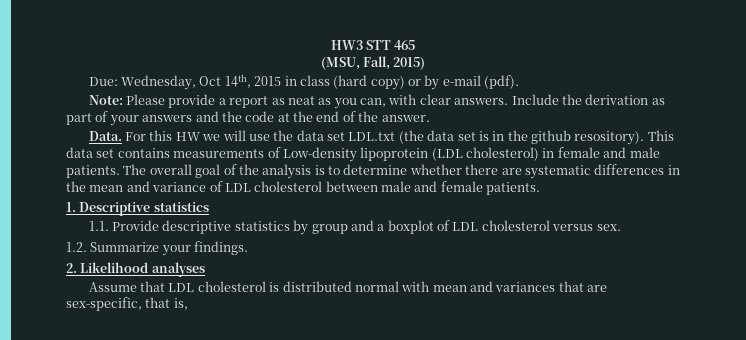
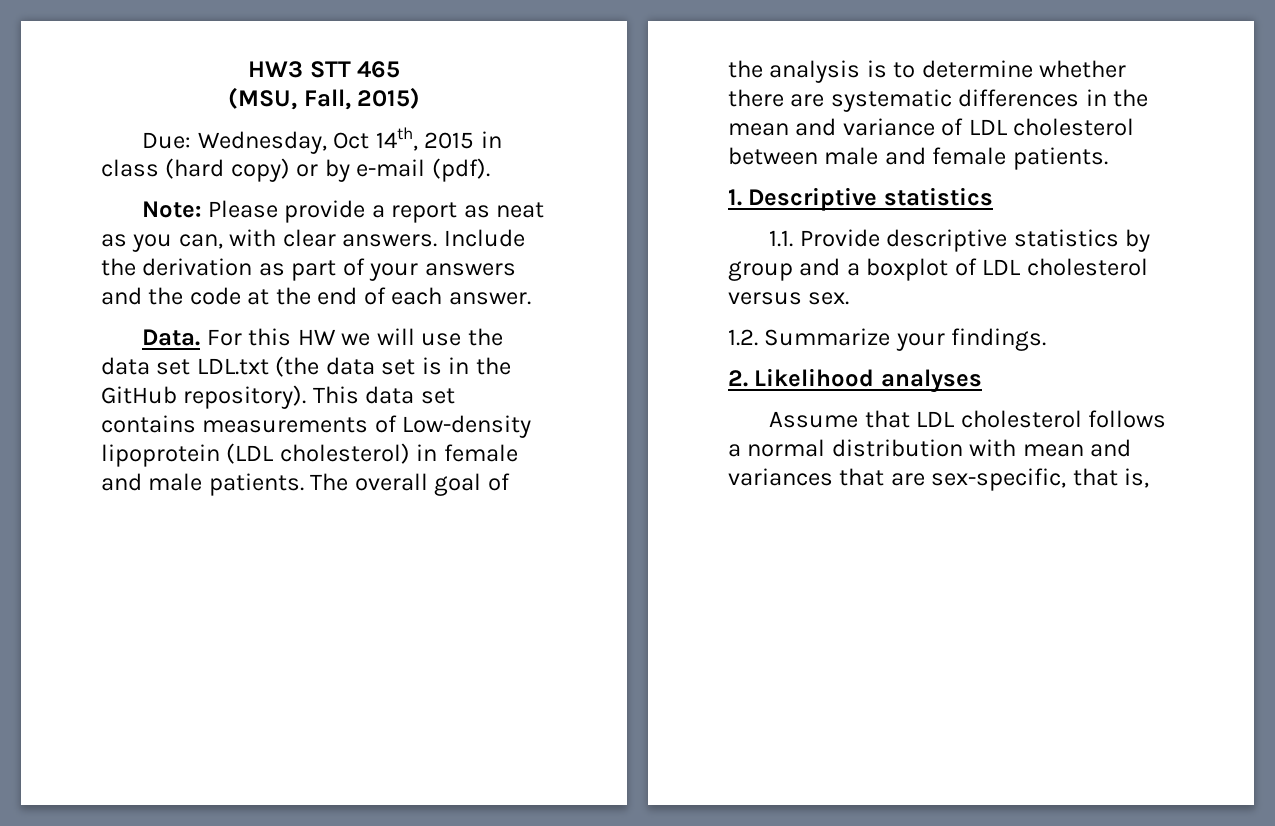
[358,111,379,122] the -> [391,287,443,305] each
[531,130,645,145] github resository). -> [101,385,307,409] GitHub repository).
[269,281,399,292] is distributed normal -> [1088,410,1167,428] [728,439,963,457] follows a normal distribution

